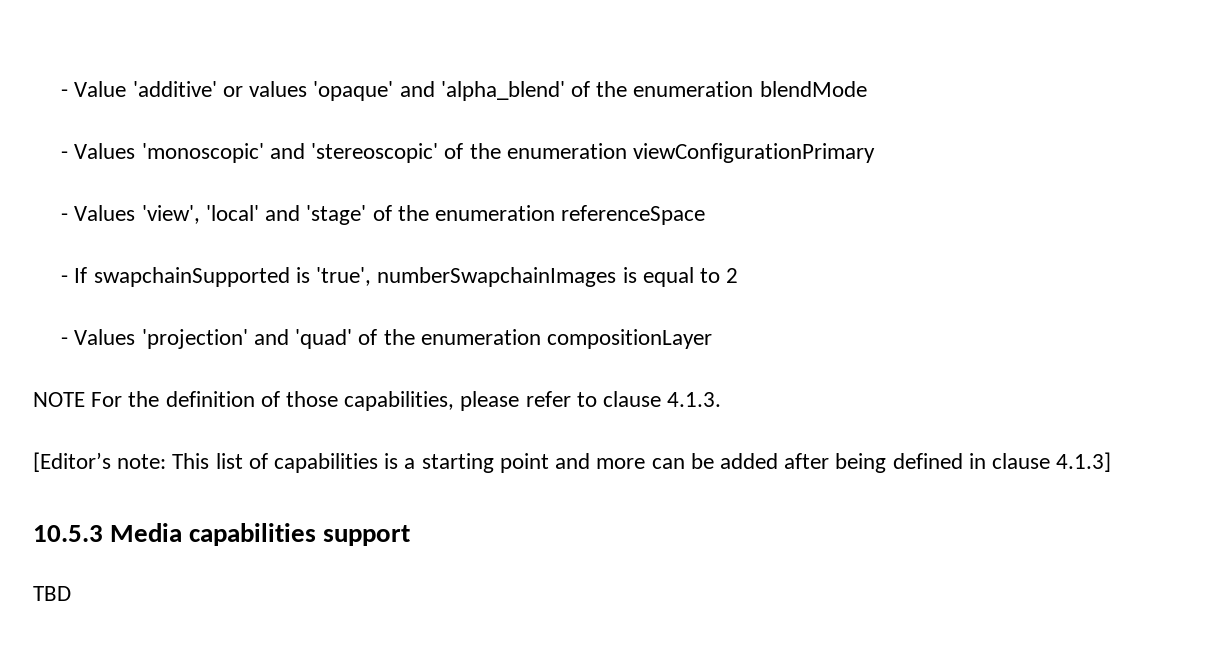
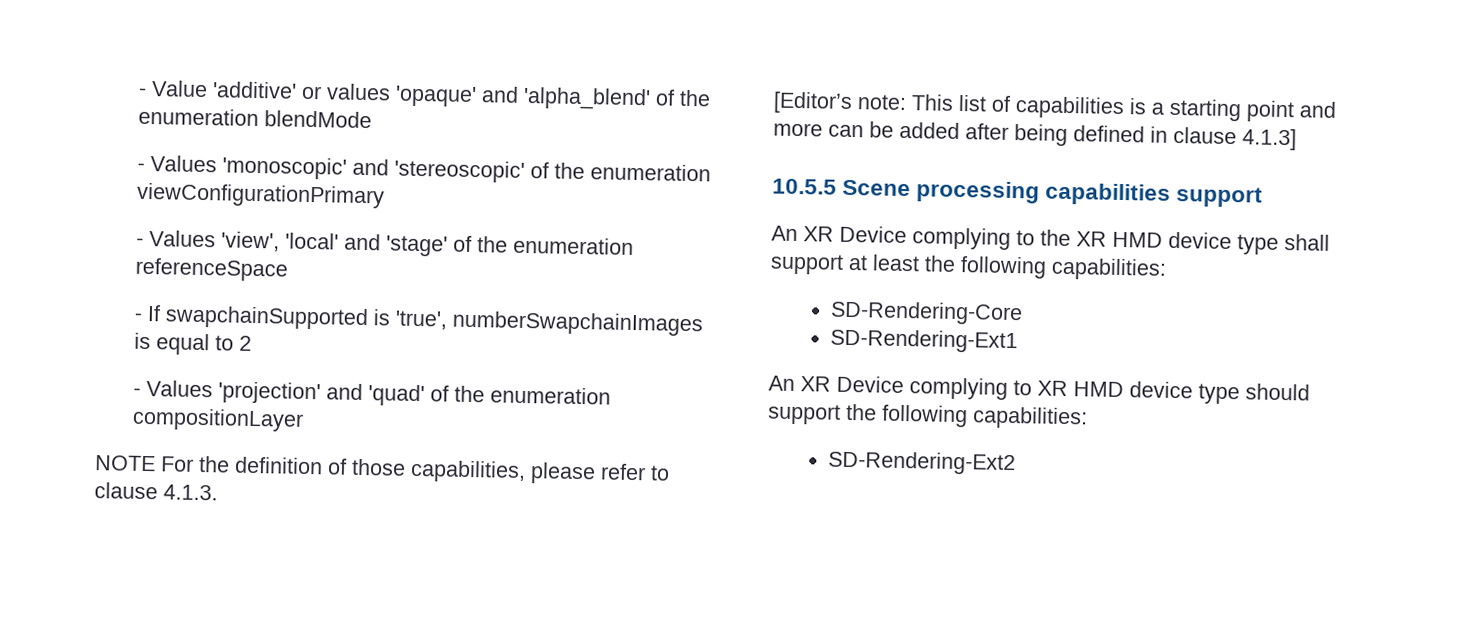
[33,523,183,542] 10.5.3 Media -> [772,178,1041,204] 10.5.5 Scene processing
[33,586,71,601] TBD -> [771,225,1330,255] [770,253,1167,281] [829,300,1023,326] [829,328,1018,354] [768,375,1310,405] [767,403,1088,430] [827,450,1016,476] An XR Device complying to the XR HMD device type shall support at least the following capabilities: // SD-Rendering-Core // SD-Rendering-Ext1 // An XR Device complying to XR HMD device type should support the following capabilities: // SD-Rendering-Ext2

